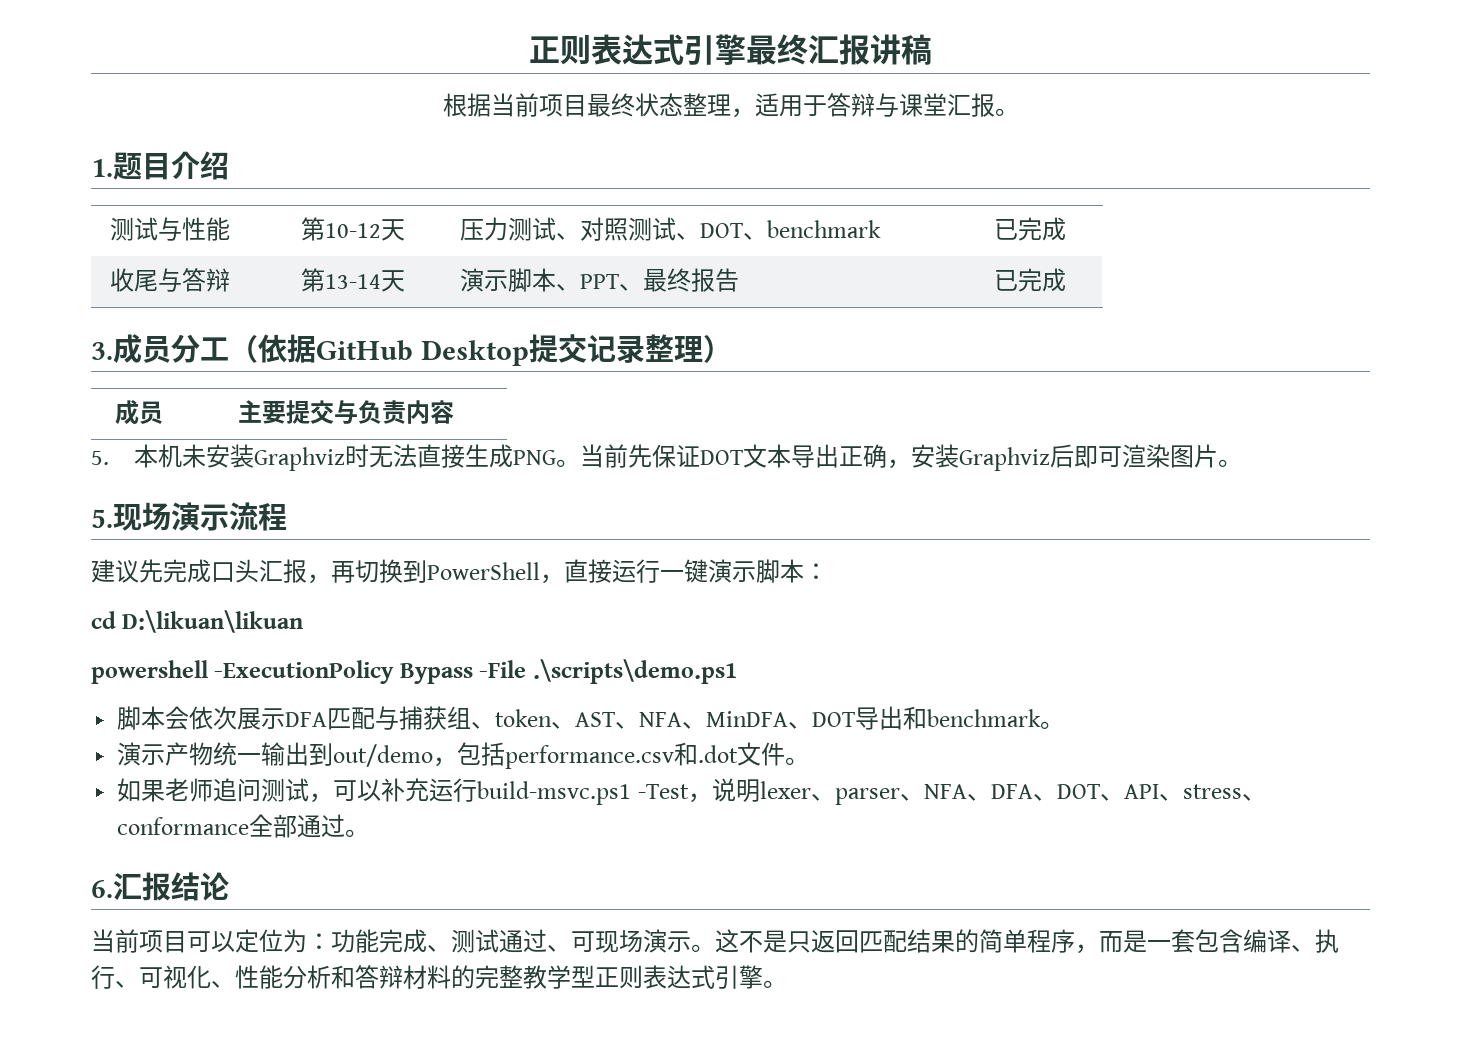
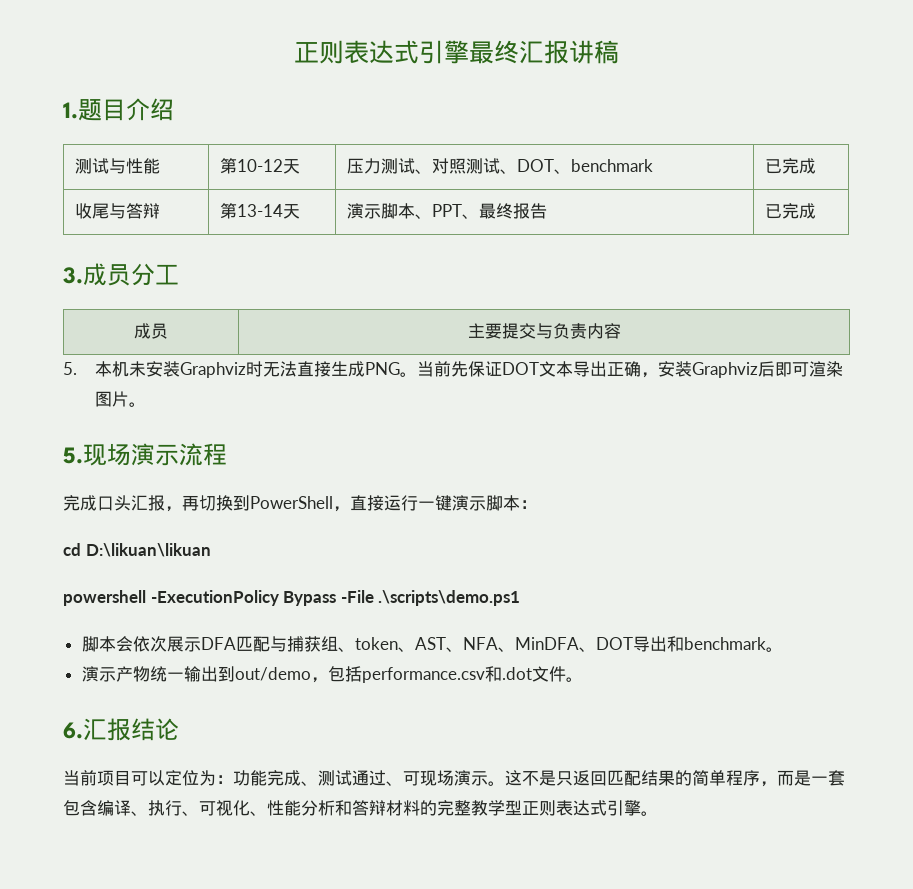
[442,93,1019,118] // 根据当前项目最终状态整理，适用于答辩与课堂汇报。 -> (619, 52) none
[229,334,732,366] （依据GitHub Desktop提交记录整理） -> (179, 274) none
[91,559,163,583] 建议先 -> (227, 454) none
[117,778,1266,805] [117,814,370,838] // 如果老师追问测试，可以补充运行build-msvc.ps1 -Test，说明lexer、parser、NFA、DFA、DOT、API、stress、conformance全部通过。 -> (583, 679) none

